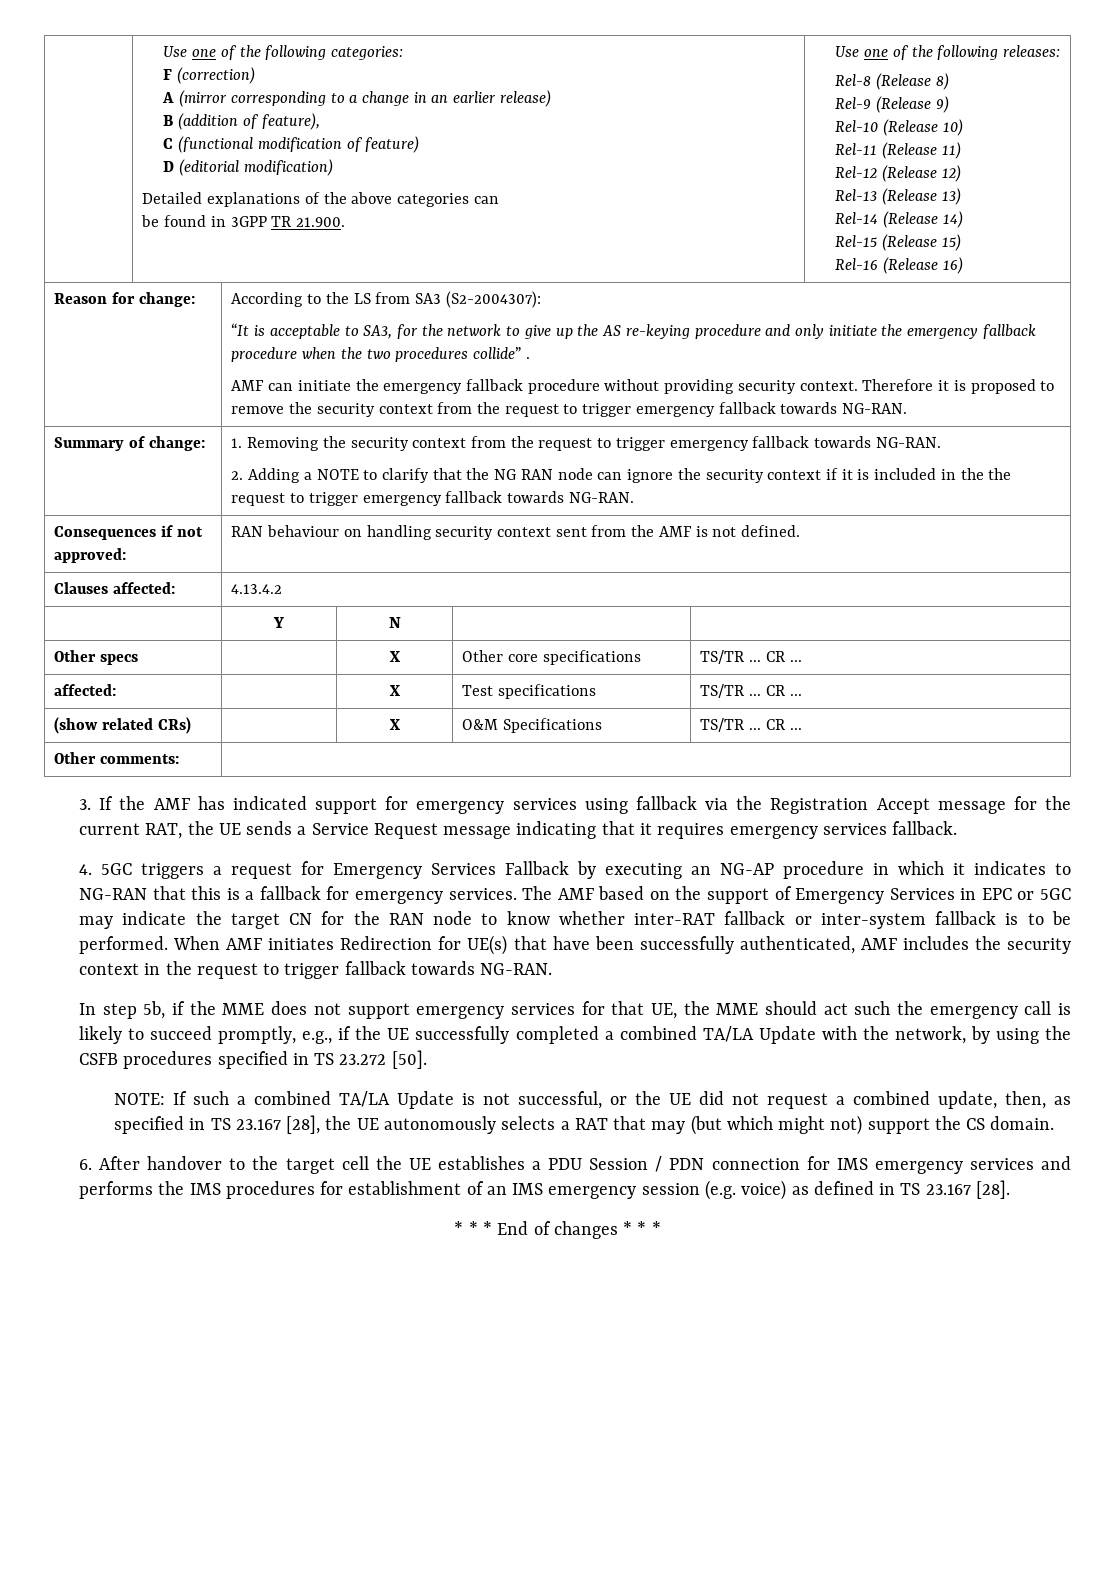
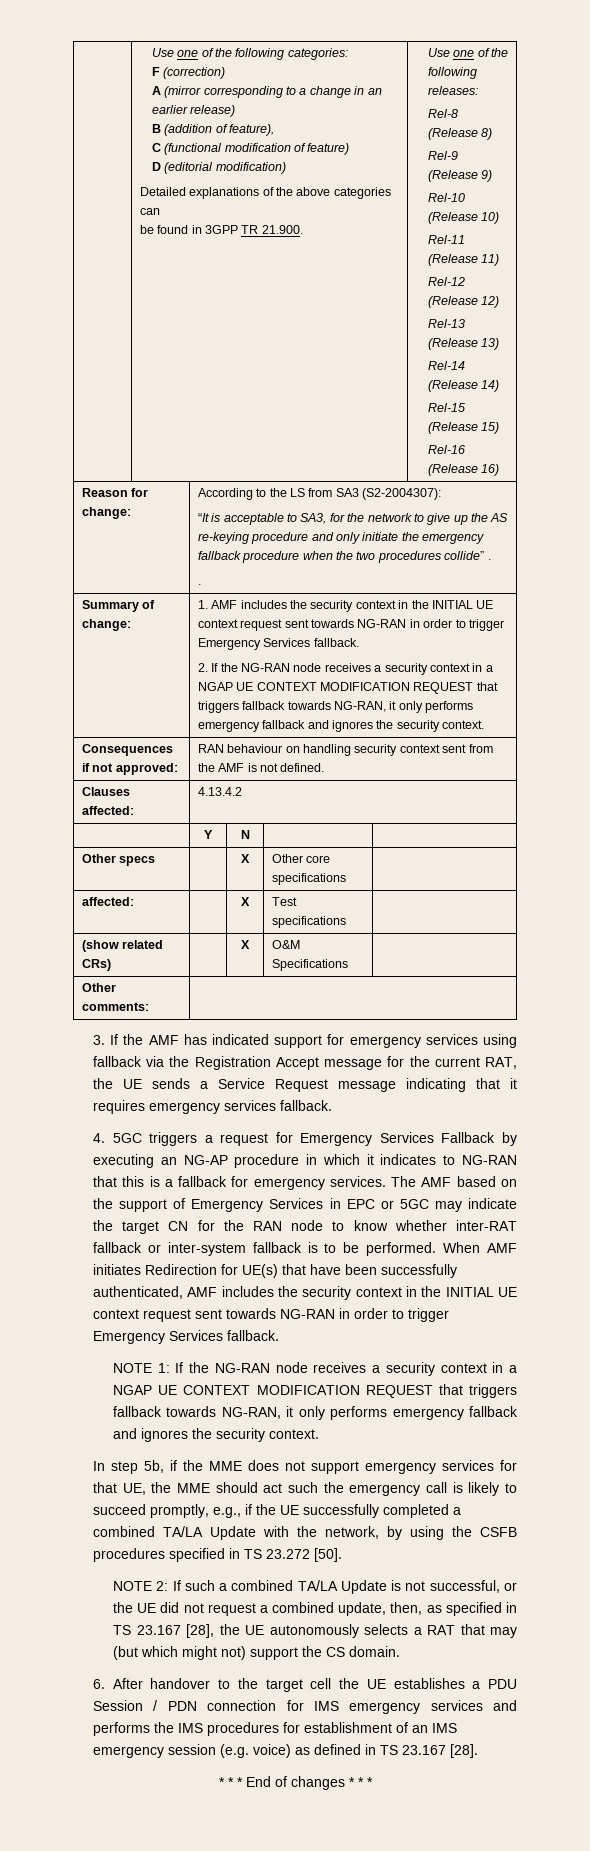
[231,379,1055,394] [231,402,908,417] AMF can initiate the emergency fallback procedure without providing security context. Therefore it is proposed to remove the security context from the request to trigger emergency fallback towards NG-RAN. -> [197,584,201,585] .
[247,436,941,451] [231,468,1012,483] [231,491,634,506] Removing the security context from the request to trigger emergency fallback towards NG-RAN. // 2. Adding a NOTE to clarify that the NG RAN node can ignore the security context if it is included in the the request to trigger emergency fallback towards NG-RAN. -> [211,600,494,612] [197,619,504,631] [197,638,359,650] [197,663,493,675] [197,682,498,694] [197,701,474,713] [197,720,485,732] AMF includes the security context in the INITIAL UE context request sent towards NG-RAN in order to trigger Emergency Services fallback. // 2. If the NG-RAN node receives a security context in a NGAP UE CONTEXT MODIFICATION REQUEST that triggers fallback towards NG-RAN, it only performs emergency fallback and ignores the security context.
[700,650,802,664] TS/TR ... CR ... -> (346, 879) none
[700,684,802,698] TS/TR ... CR ... -> (346, 922) none
[700,718,802,732] TS/TR ... CR ... -> (348, 965) none
[196,961,553,979] request to trigger fallback towards NG-RAN. -> [445,1287,517,1297] [93,1308,450,1322] [93,1330,280,1344] [113,1362,517,1376] [113,1384,517,1398] [113,1406,518,1420] [113,1428,320,1442] INITIAL UE context request sent towards NG-RAN in order to trigger Emergency Services fallback. // NOTE 1: If the NG-RAN node receives a security context in a NGAP UE CONTEXT MODIFICATION REQUEST that triggers fallback towards NG-RAN, it only performs emergency fallback and ignores the security context.
[114,1093,166,1105] NOTE: -> [113,1581,169,1591] NOTE 2:

